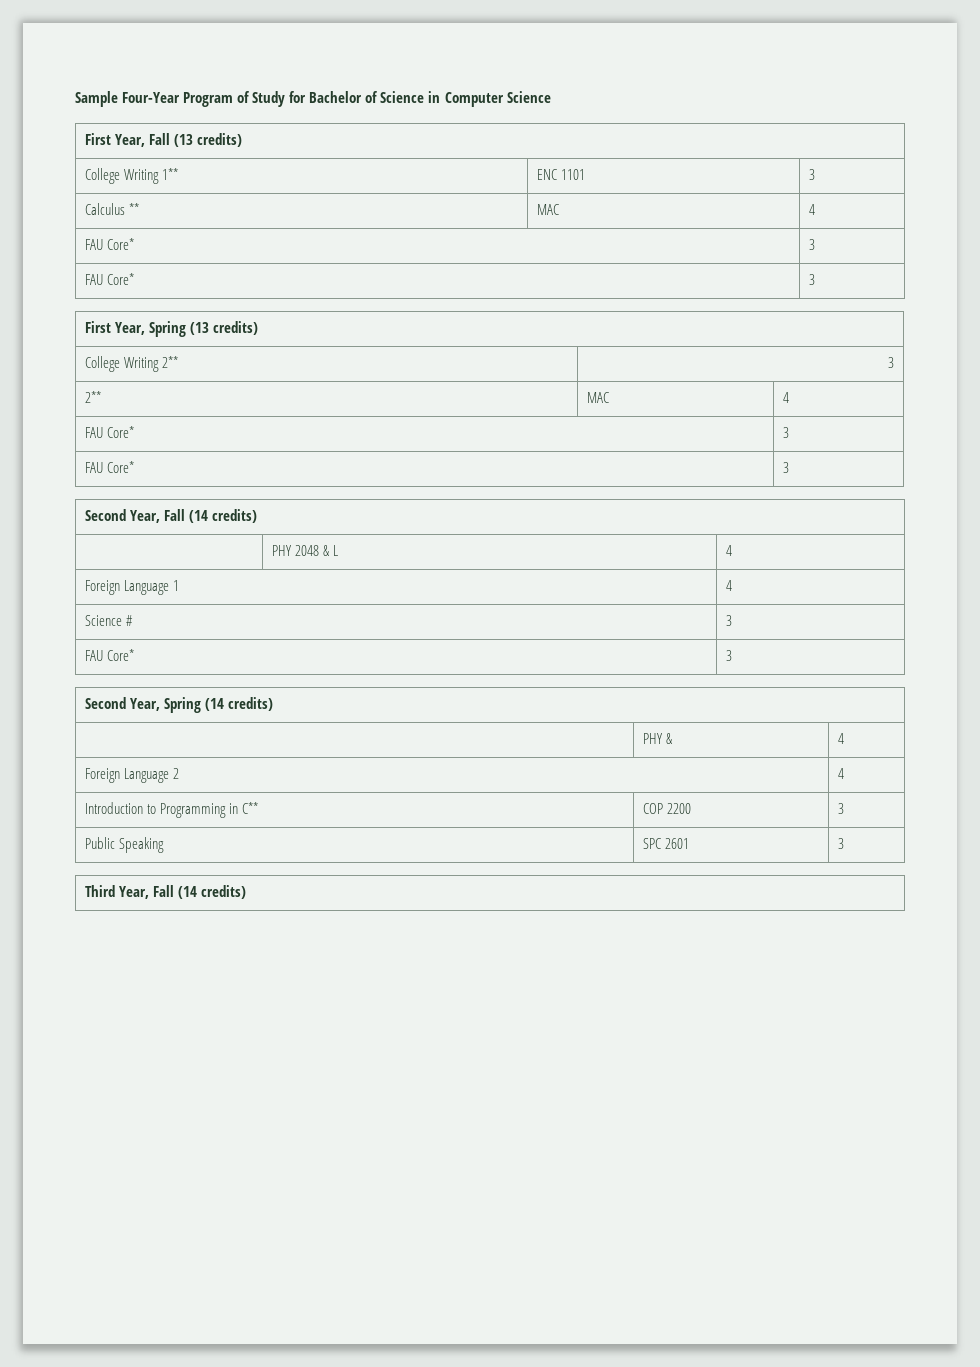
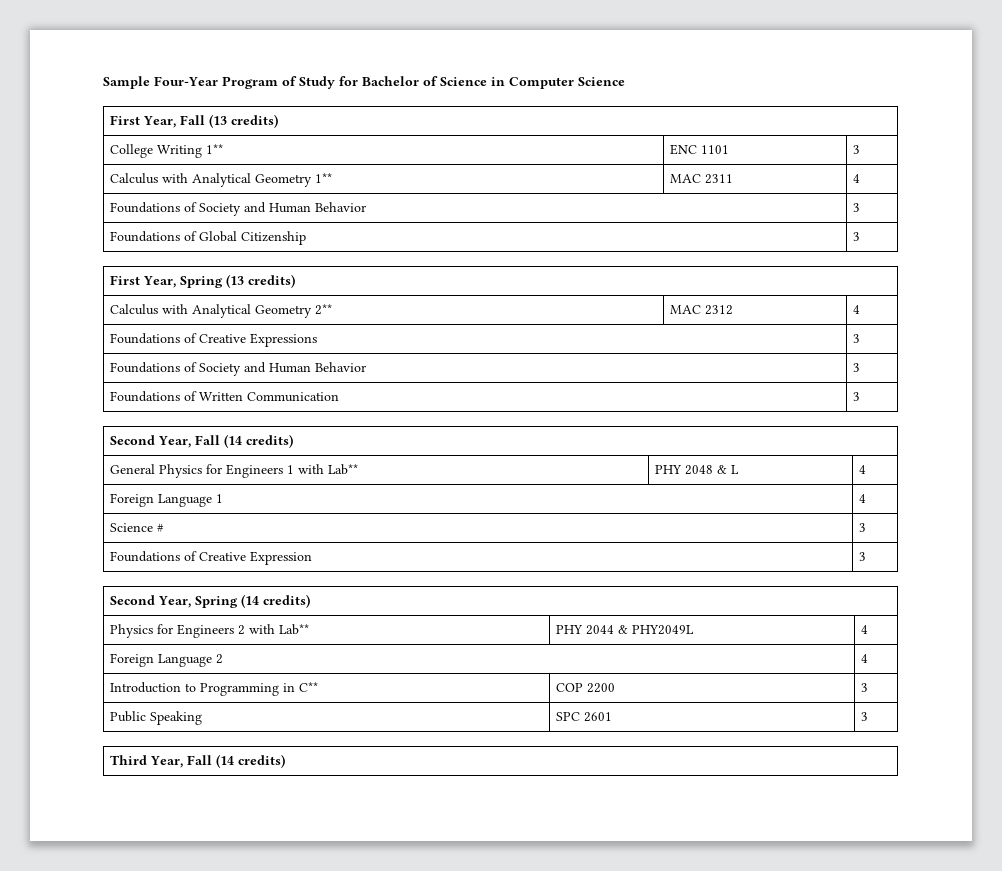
[128,203,139,215] [536,204,559,215] [808,204,815,215] [84,238,134,250] [808,239,815,250] [84,273,134,285] ** | MAC | 4 // FAU Core* | 3 // FAU Core* -> [161,173,332,187] [669,174,733,184] [852,174,860,183] [109,202,366,216] [852,203,860,212] [109,231,306,245] with Analytical Geometry 1** | MAC 2311 | 4 // Foundations of Society and Human Behavior | 3 // Foundations of Global Citizenship
[84,356,178,372] [888,357,895,368] [84,391,101,403] [586,392,609,403] [782,392,789,403] [84,426,134,438] [782,427,789,438] [84,461,134,473] College Writing 2** | 3 // 2** | MAC | 4 // FAU Core* | 3 // FAU Core* -> [109,304,332,318] [669,305,733,315] [852,305,860,314] [109,333,317,347] [852,334,860,343] [109,362,366,376] [852,363,860,372] [109,391,339,402] Calculus with Analytical Geometry 2** | MAC 2312 | 4 // Foundations of Creative Expressions | 3 // Foundations of Society and Human Behavior | 3 // Foundations of Written Communication
(257, 516) none -> [109,464,358,478] General Physics for Engineers 1 with Lab**
[84,649,134,661] FAU Core* -> [109,551,312,565] Foundations of Creative Expression
[642,733,673,744] | PHY & -> [109,624,309,638] [555,625,694,635] Physics for Engineers 2 with Lab** | PHY 2044 & PHY2049L

